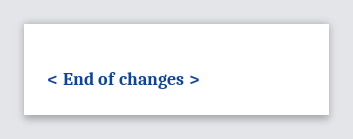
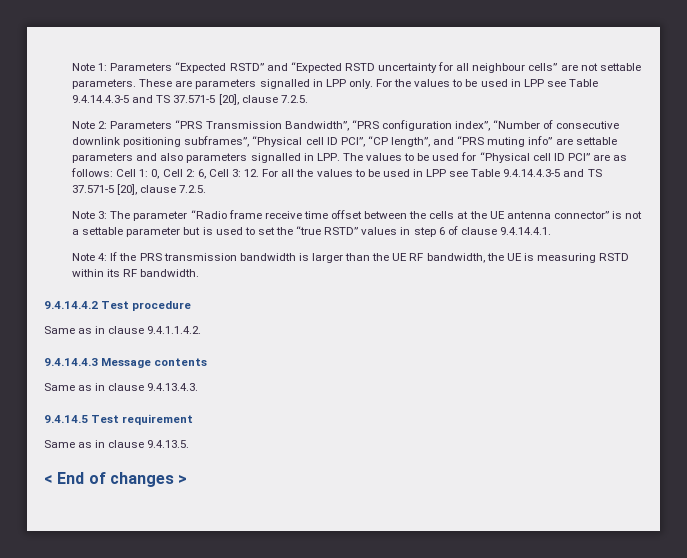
(47, 80) none -> [72,62,641,73] [72,79,598,89] [72,94,308,105] [72,120,620,131] [72,136,617,147] [72,152,628,163] [71,168,602,179] [72,184,207,195] [72,210,643,221] [72,226,551,237] [72,252,630,263] [72,269,200,277] [44,301,192,311] [44,326,202,334] [44,358,208,368] [44,383,199,391] [44,414,194,425] [44,440,190,448] Note 1: Parameters “Expected RSTD” and “Expected RSTD uncertainty for all neighbour cells” are not settable parameters. These are parameters signalled in LPP only. For the values to be used in LPP see Table 9.4.14.4.3-5 and TS 37.571-5 [20], clause 7.2.5. // Note 2: Parameters “PRS Transmission Bandwidth”, “PRS configuration index”, “Number of consecutive downlink positioning subframes”, “Physical cell ID PCI”, “CP length”, and “PRS muting info” are settable parameters and also parameters signalled in LPP. The values to be used for “Physical cell ID PCI” are as follows: Cell 1: 0, Cell 2: 6, Cell 3: 12. For all the values to be used in LPP see Table 9.4.14.4.3-5 and TS 37.571-5 [20], clause 7.2.5. // Note 3: The parameter “Radio frame receive time offset between the cells at the UE antenna connector” is not a settable parameter but is used to set the “true RSTD” values in step 6 of clause 9.4.14.4.1. // Note 4: If the PRS transmission bandwidth is larger than the UE RF bandwidth, the UE is measuring RSTD within its RF bandwidth. // 9.4.14.4.2 Test procedure // Same as in clause 9.4.1.1.4.2. // 9.4.14.4.3 Message contents // Same as in clause 9.4.13.4.3. // 9.4.14.5 Test requirement // Same as in clause 9.4.13.5. //

